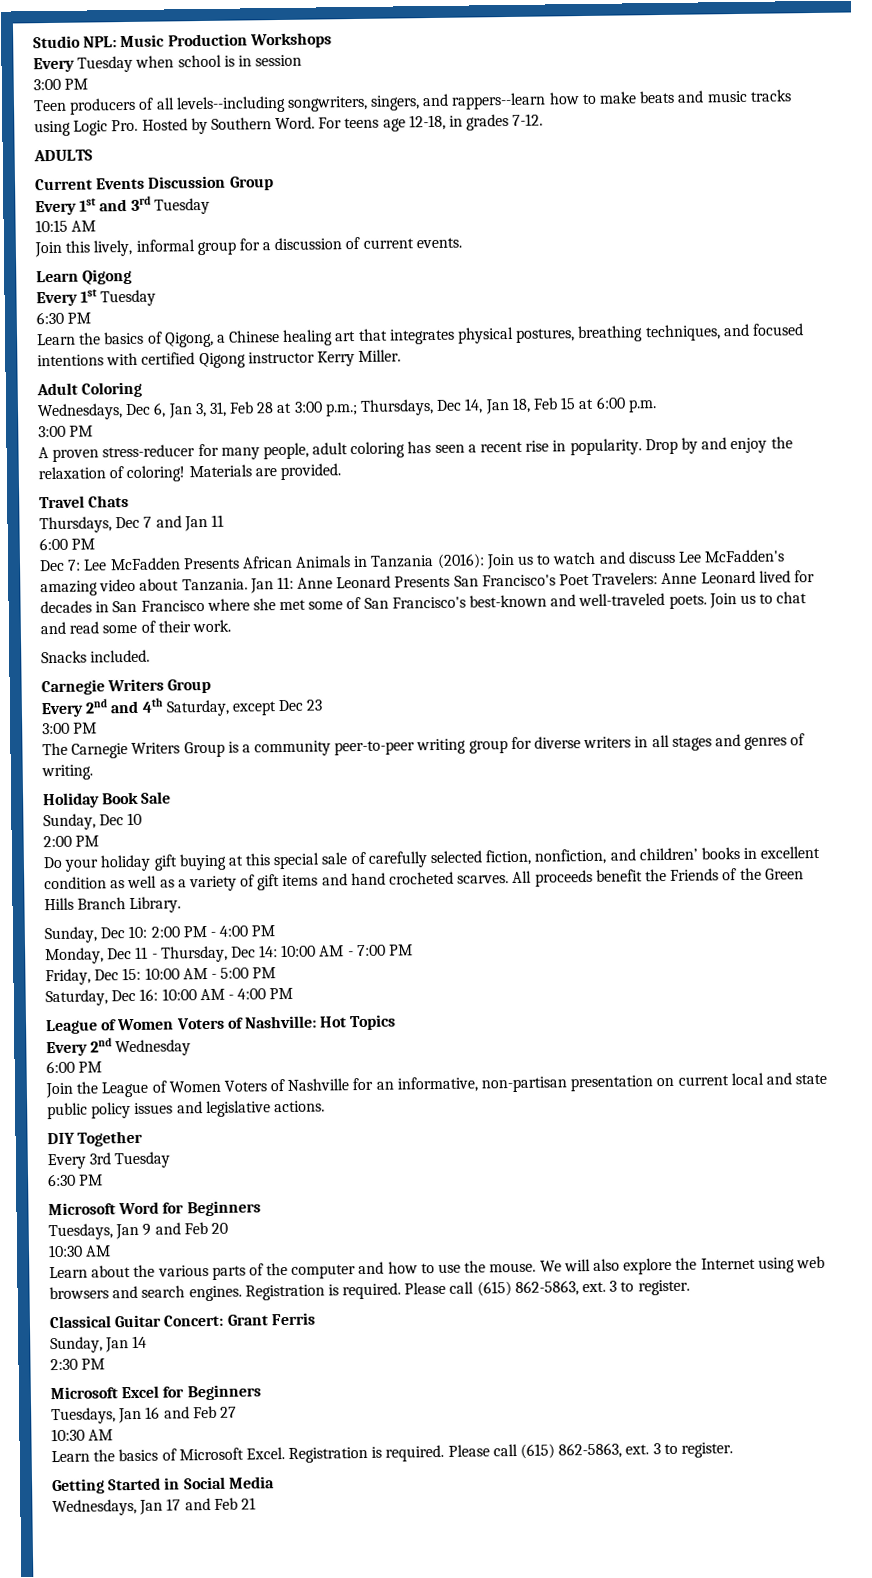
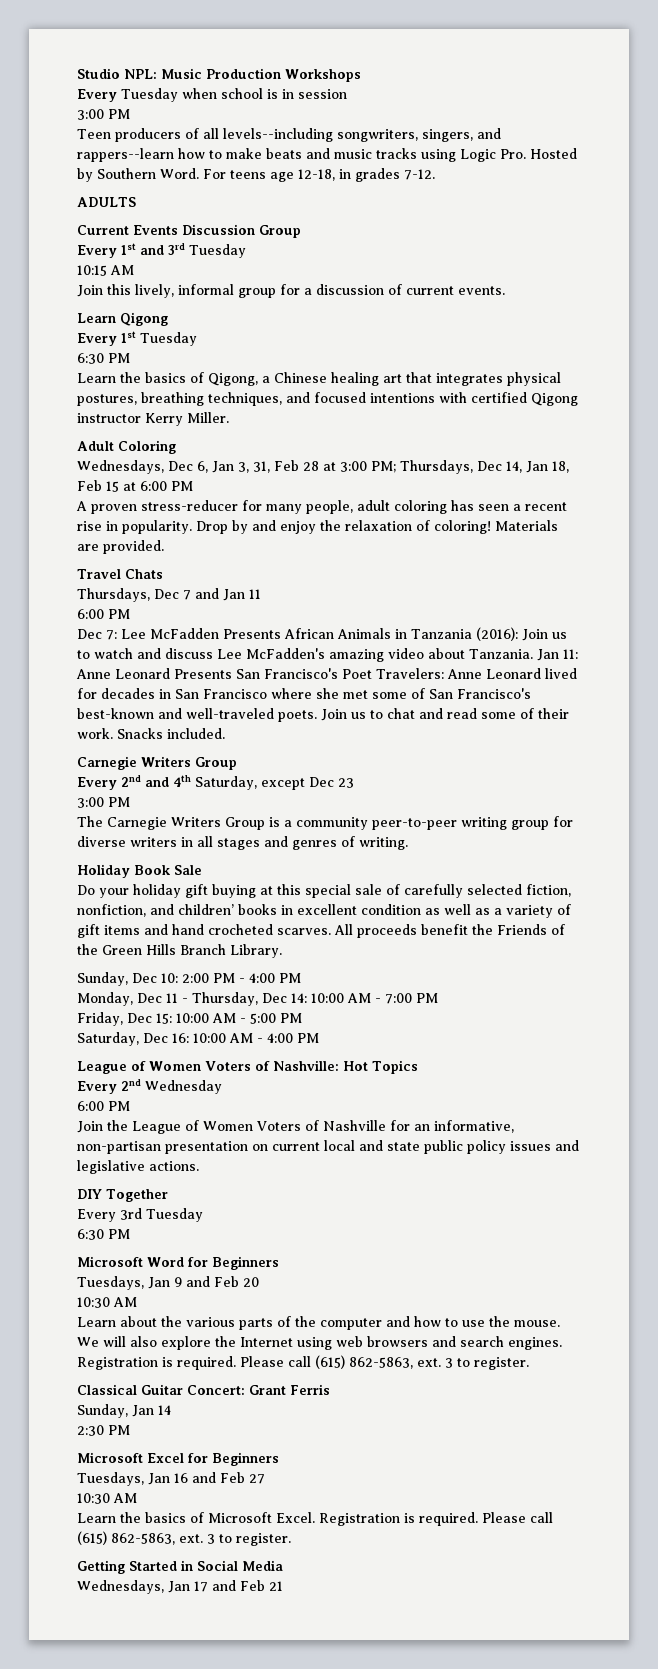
[324,403,358,417] p.m.; -> [371,461,396,473] PM;
[627,399,657,413] [38,425,66,438] p.m. // 3:00 -> (167, 486) none
(231, 626) // -> (113, 733) none
[43,812,143,831] [43,835,100,848] // Sunday, Dec 10 // 2:00 PM -> (202, 870) none

